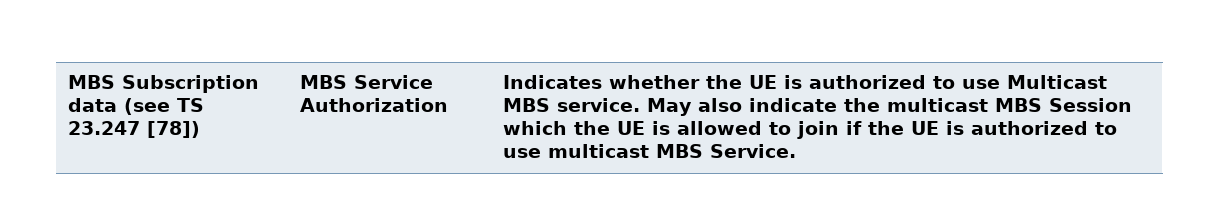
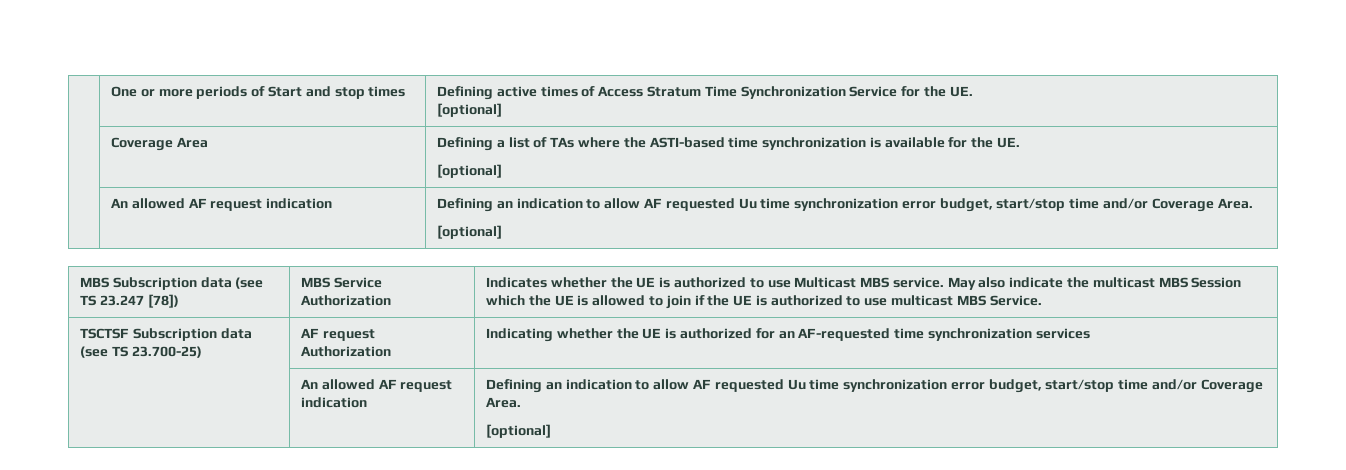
(68, 82) none -> [111,86,406,99] [437,86,973,100] [437,103,503,117] [111,137,208,151] [437,137,1021,151] [437,164,503,178] [111,198,333,211] [437,198,1253,212] [437,225,503,239] | One or more periods of Start and stop times | Defining active times of Access Stratum Time Synchronization Service for the UE. // [optional] // | Coverage Area | Defining a list of TAs where the ASTI-based time synchronization is available for the UE. // [optional] // | An allowed AF request indication | Defining an indication to allow AF requested Uu time synchronization error budget, start/stop time and/or Coverage Area. // [optional] //
(797, 151) none -> [80,328,252,341] [80,346,202,358] [301,328,375,341] [301,346,392,357] [486,328,1090,342] [301,379,453,392] [301,397,368,408] [486,379,1263,393] [486,397,522,408] [486,424,552,438] // TSCTSF Subscription data (see TS 23.700-25) | AF request Authorization | Indicating whether the UE is authorized for an AF-requested time synchronization services // | An allowed AF request indication | Defining an indication to allow AF requested Uu time synchronization error budget, start/stop time and/or Coverage Area. // [optional]

